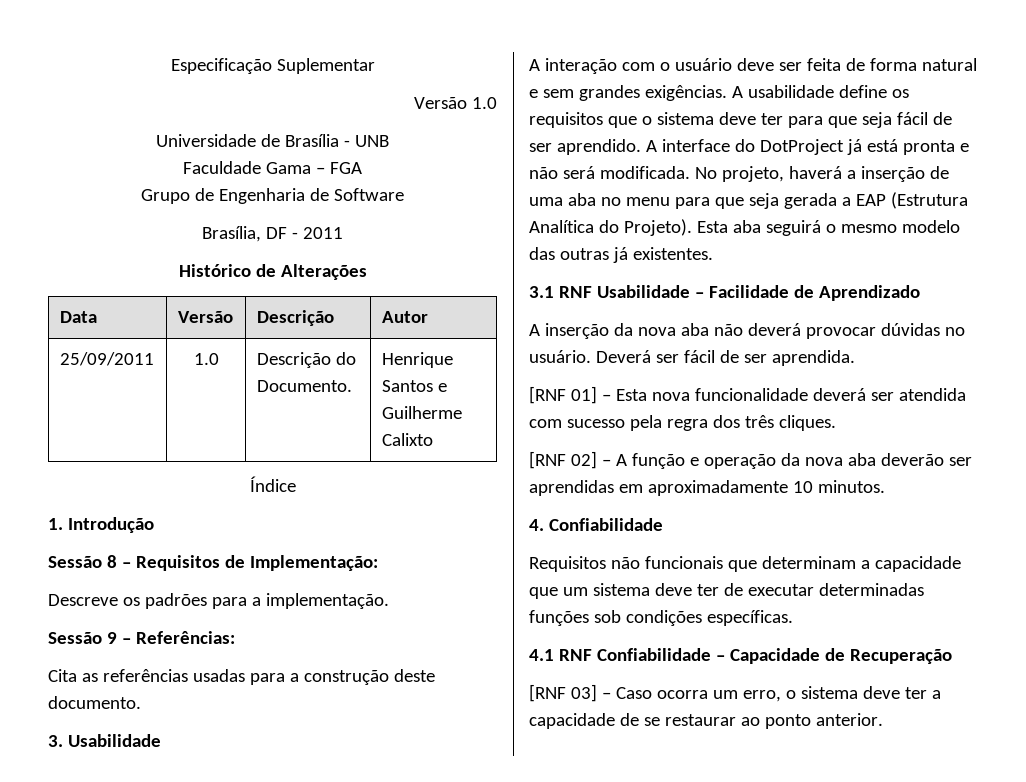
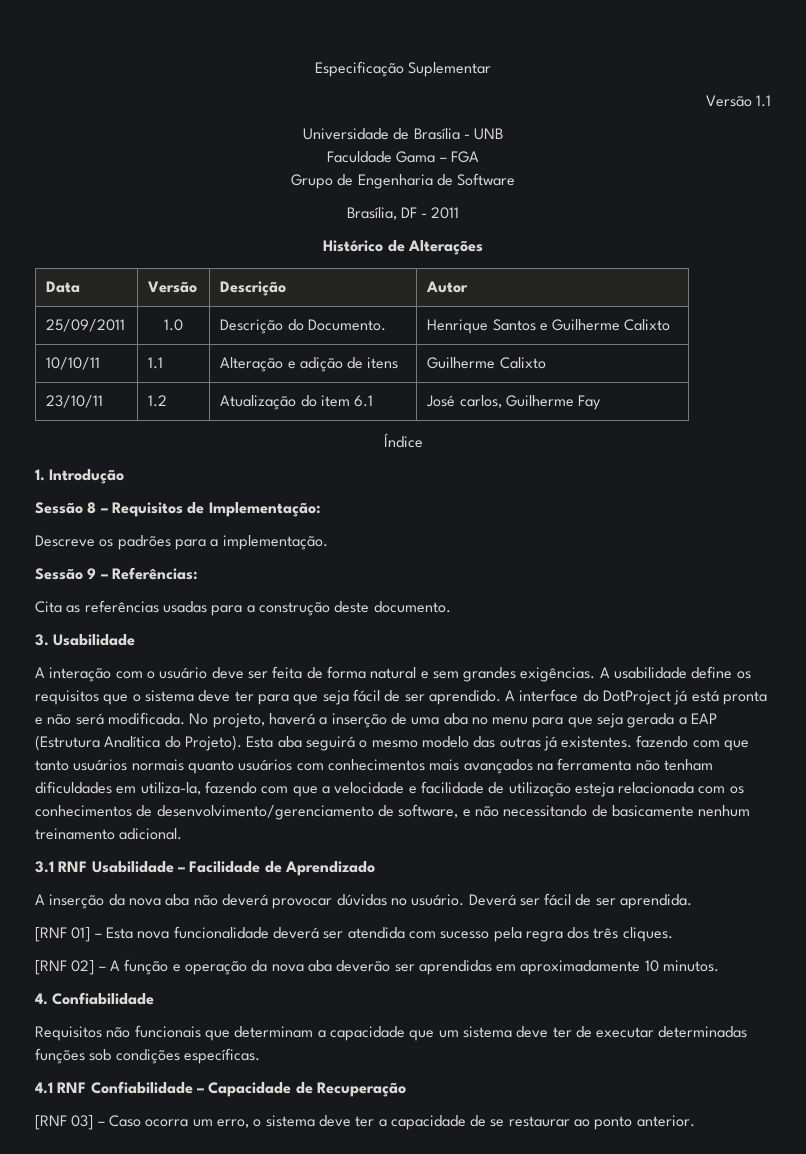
[472,97,497,109] 1.0 -> [756,95,772,107] 1.1
(433, 439) none -> [46,357,101,370] [148,357,164,369] [220,357,399,372] [427,357,546,369] [46,395,104,408] [148,395,168,407] [220,395,374,410] [426,395,602,410] // 10/10/11 | 1.1 | Alteração e adição de itens | Guilherme Calixto // 23/10/11 | 1.2 | Atualização do item 6.1 | José carlos, Guilherme Fay
(713, 253) none -> [636,735,750,751] [35,758,713,774] [35,781,744,797] [35,804,751,820] [35,828,183,840] fazendo com que tanto usuários normais quanto usuários com conhecimentos mais avançados na ferramenta não tenham dificuldades em utiliza-la, fazendo com que a velocidade e facilidade de utilização esteja relacionada com os conhecimentos de desenvolvimento/gerenciamento de software, e não necessitando de basicamente nenhum treinamento adicional.

